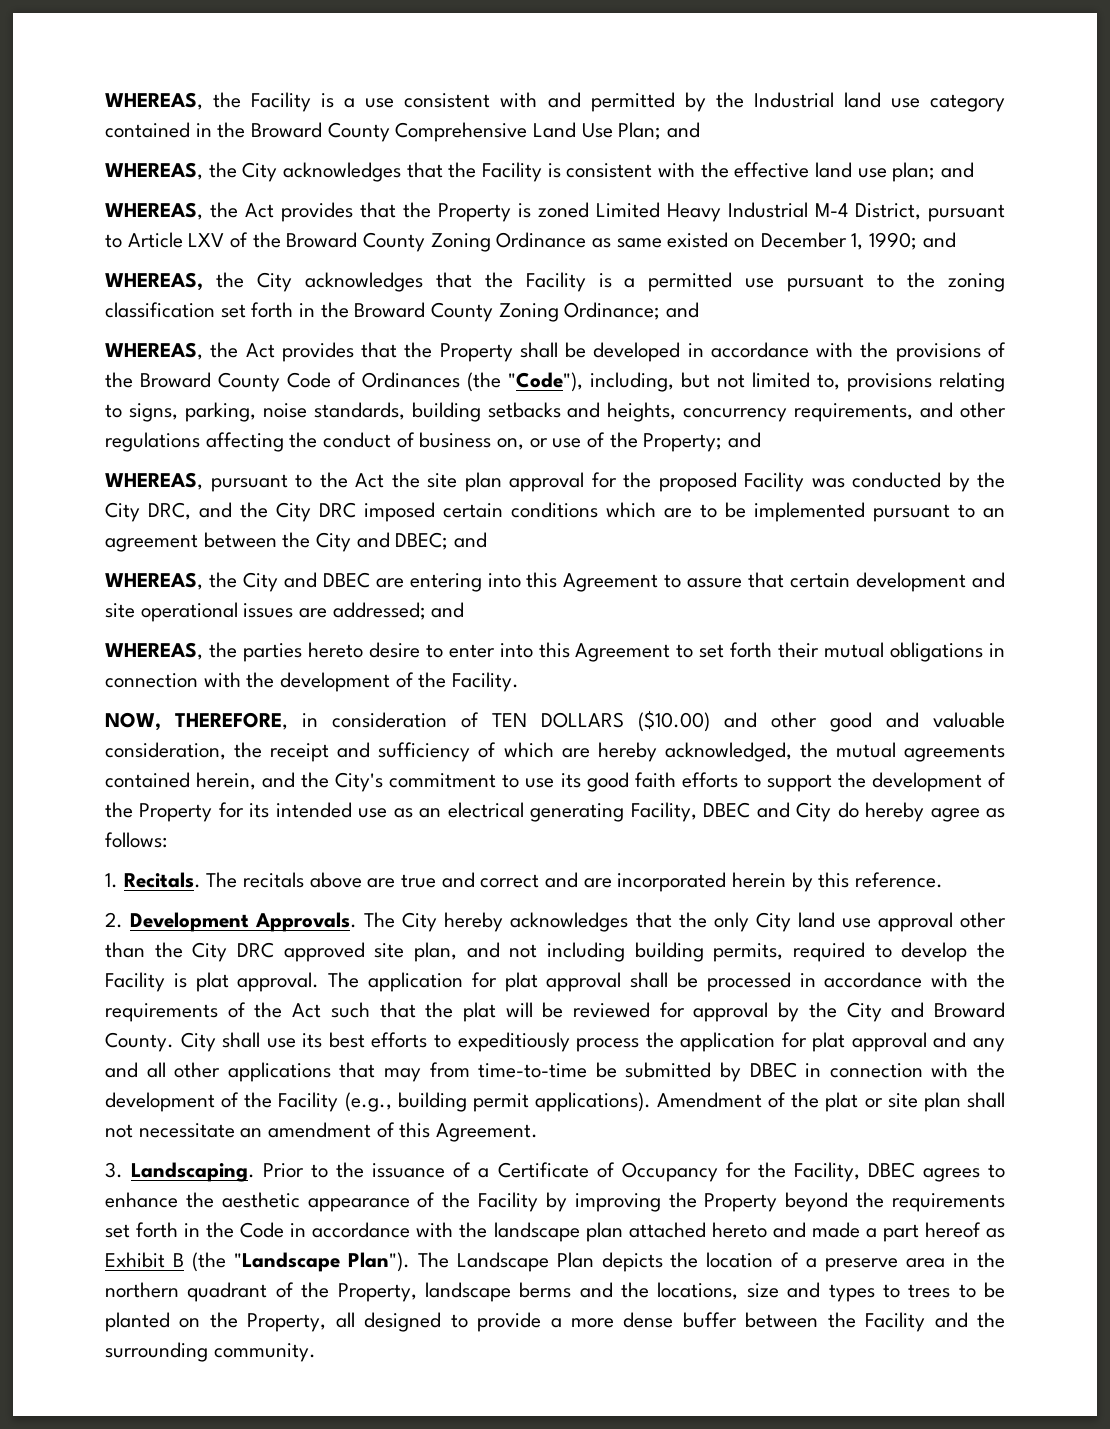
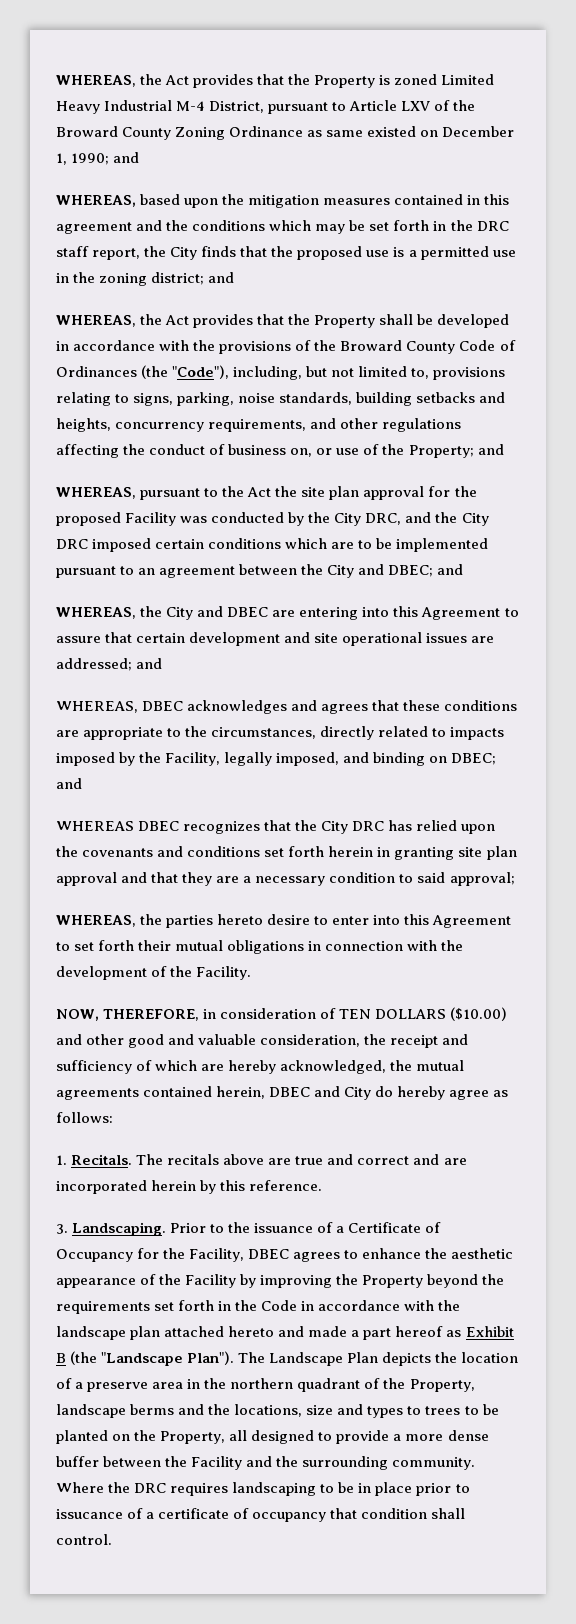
[105,92,1005,112] [105,122,701,142] [105,162,975,182] [105,202,238,220] WHEREAS, the Facility is a use consistent with and permitted by the Industrial land use category contained in the Broward County Comprehensive Land Use Plan; and // WHEREAS, the City acknowledges that the Facility is consistent with the effective land use plan; and // WHEREAS, the -> [56,74,163,87] WHEREAS, the
[215,272,586,292] the City acknowledges that the Facility -> [140,194,510,208] [56,220,509,234] [56,246,390,260] based upon the mitigation measures contained in this agreement and the conditions which may be set forth in the DRC staff report, the City finds that the proposed use
[787,272,1006,292] [105,302,661,322] pursuant to the zoning classification set forth in the Broward County Zoning Ordinance; -> [56,272,205,286] in the zoning district;
(465, 610) none -> [56,700,518,714] [56,726,505,740] [56,752,497,766] [56,778,82,789] [56,820,496,834] [56,846,517,860] [56,872,515,886] // WHEREAS, DBEC acknowledges and agrees that these conditions are appropriate to the circumstances, directly related to impacts imposed by the Facility, legally imposed, and binding on DBEC; and // WHEREAS DBEC recognizes that the City DRC has relied upon the covenants and conditions set forth herein in granting site plan approval and that they are a necessary condition to said approval;
[262,772,1006,792] [105,802,697,822] and the City's commitment to use its good faith efforts to support the development of the Property for its intended use as an electrical generating Facility, -> (266, 1092) none
[105,912,1006,932] [105,942,1005,962] [105,972,1005,992] [105,1002,1006,1022] [105,1032,1005,1052] [105,1062,1006,1082] [105,1092,1005,1112] [105,1122,539,1142] // 2. Development Approvals. The City hereby acknowledges that the only City land use approval other than the City DRC approved site plan, and not including building permits, required to develop the Facility is plat approval. The application for plat approval shall be processed in accordance with the requirements of the Act such that the plat will be reviewed for approval by the City and Broward County. City shall use its best efforts to expeditiously process the application for plat approval and any and all other applications that may from time-to-time be submitted by DBEC in connection with the development of the Facility (e.g., building permit applications). Amendment of the plat or site plan shall not necessitate an amendment of this Agreement. -> (323, 1185) none
(316, 1352) none -> [56,1482,470,1496] [56,1508,466,1522] [56,1534,112,1545] Where the DRC requires landscaping to be in place prior to issucance of a certificate of occupancy that condition shall control.

